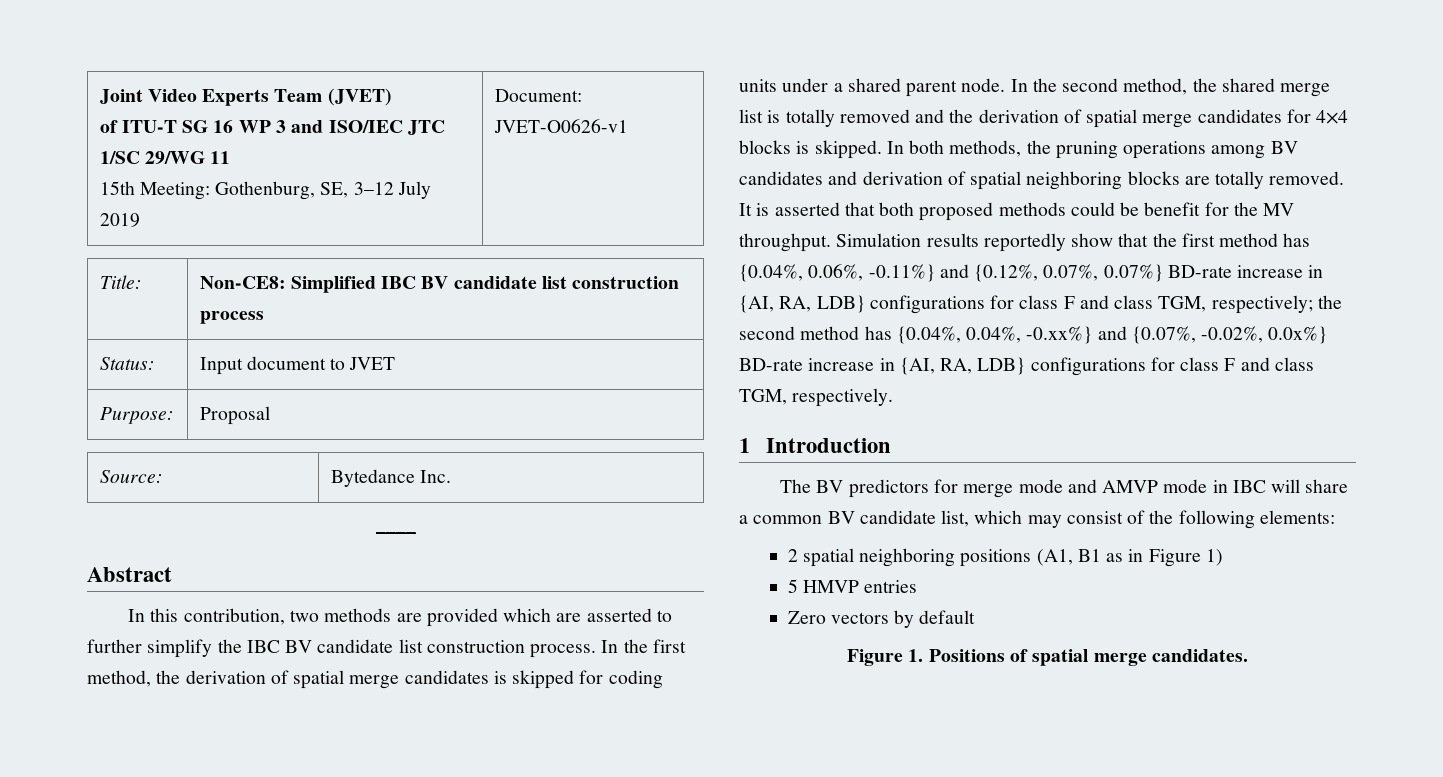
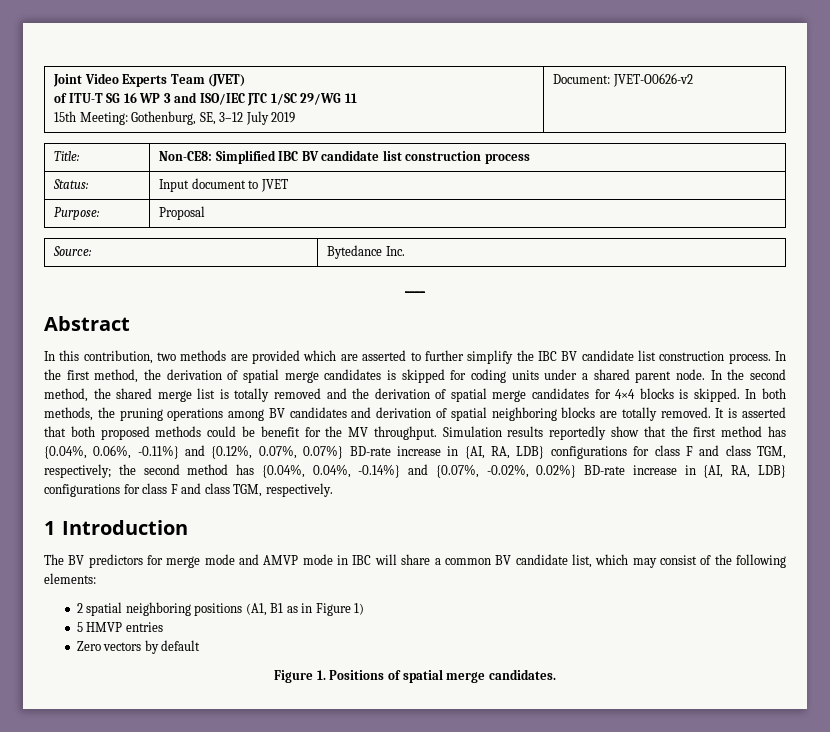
[493,119,628,133] JVET-O0626-v1 -> [612,73,693,87] JVET-O0626-v2
[1026,326,1093,344] -0.xx%} -> [358,464,401,478] -0.14%}
[1268,326,1328,344] 0.0x%} -> [536,464,577,478] 0.02%}

